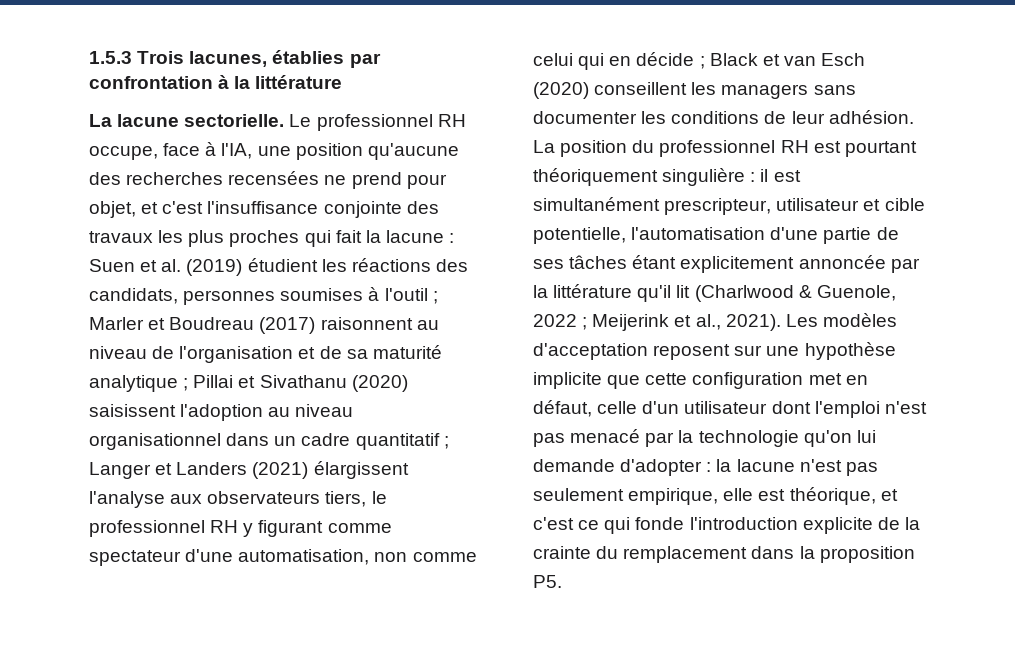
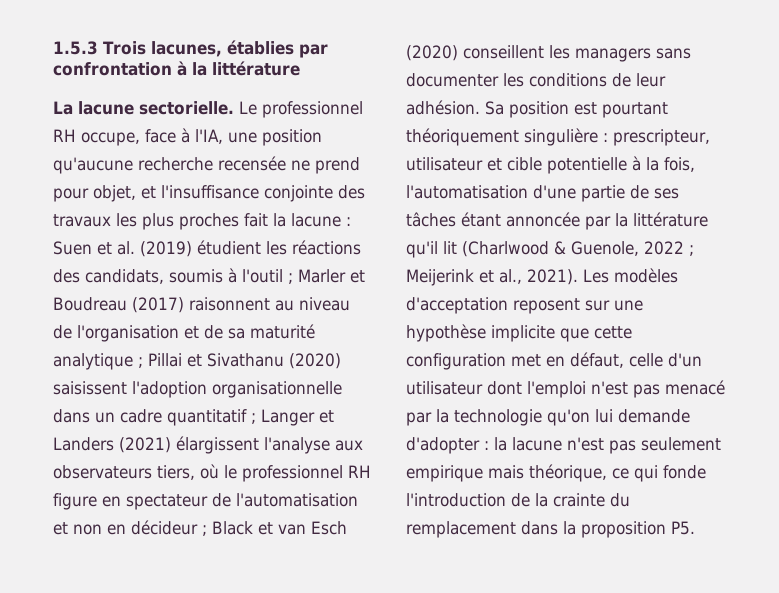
[89,171,320,185] des recherches recensées -> [138,156,286,171] recherche recensée
[162,201,204,214] c'est -> (156, 192) none
[304,230,331,247] qui -> (239, 221) none
[183,288,364,305] personnes soumises -> [169,269,223,283] soumis
[268,404,354,417] [89,433,221,450] au niveau organisationnel -> [212,381,342,398] organisationnelle
(367, 499) none -> [200,464,219,479] où
[243,520,392,537] [89,549,477,566] [533,52,695,70] y figurant comme spectateur d'une automatisation, non comme celui qui en décide -> [53,493,358,510] [53,520,198,535] figure en spectateur de l'automatisation et non en décideur
[533,140,809,157] La position du professionnel RH -> [485,101,569,118] Sa position
[760,169,801,182] [533,197,660,211] il est simultanément -> (608, 137) none
[533,227,626,244] potentielle, -> [547,156,695,174] potentielle à la fois,
[680,256,795,273] explicitement -> (501, 219) none
[628,487,898,505] [533,517,574,530] empirique, elle est théorique, et c'est -> [406,464,607,482] empirique mais théorique,
[802,517,873,534] explicite -> (506, 500) none

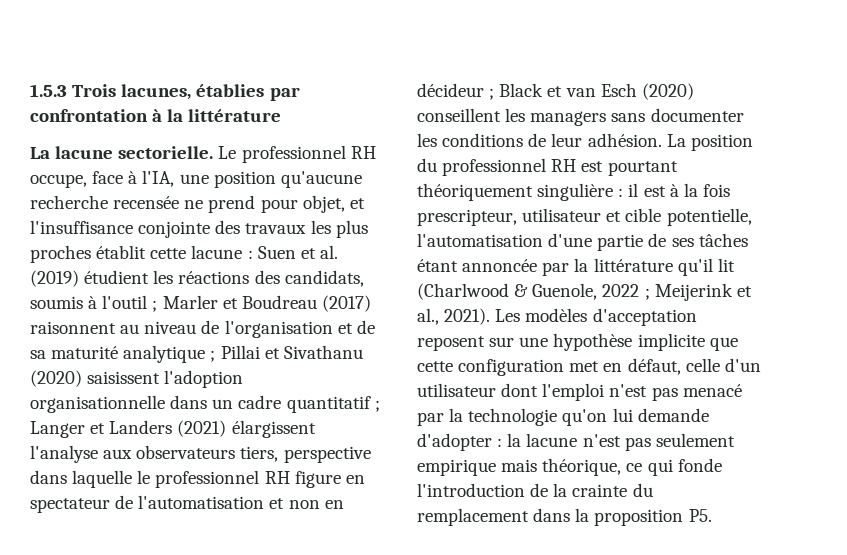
[244,213,286,227] fait la -> [96,245,187,259] établit cette
[200,464,219,479] où -> [283,446,371,463] [30,470,133,488] perspective dans laquelle
[485,101,569,118] Sa position -> [666,134,753,151] [417,158,577,176] La position du professionnel RH
[613,129,710,146] [406,156,695,174] prescripteur, utilisateur et cible potentielle à la fois, -> [628,183,730,197] [417,208,752,226] il est à la fois prescripteur, utilisateur et cible potentielle,

